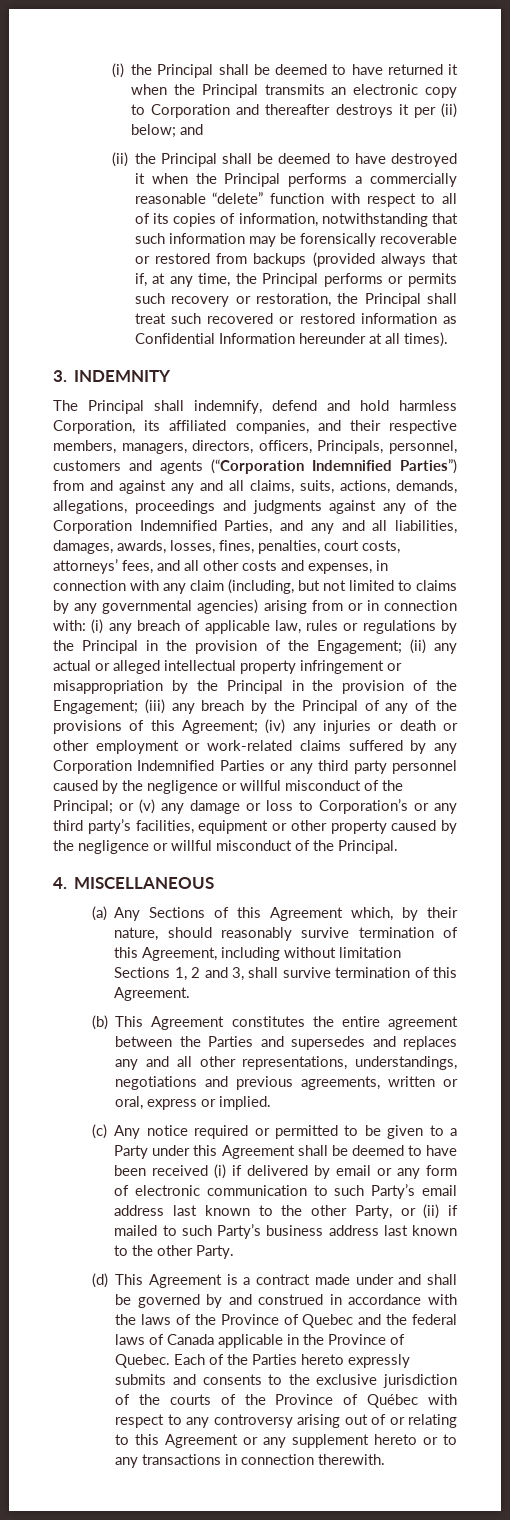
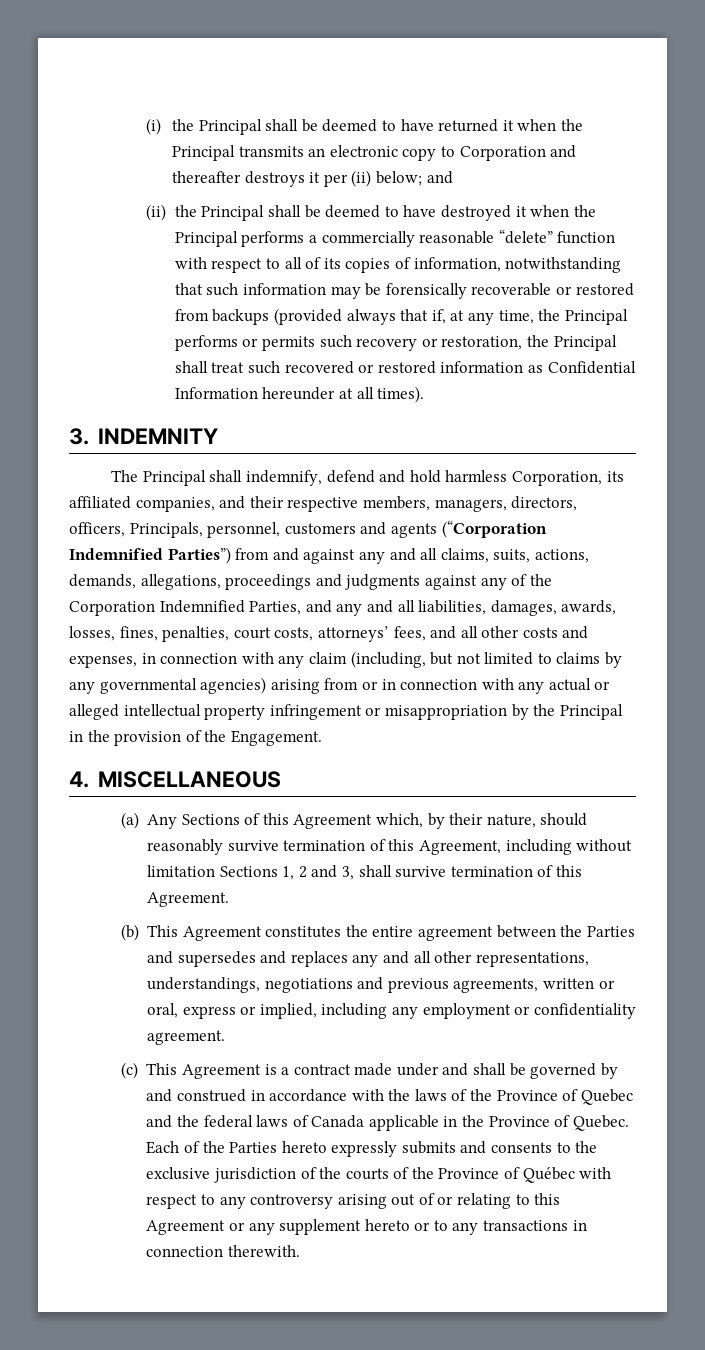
[53,619,458,634] [53,639,426,654] with: (i) any breach of applicable law, rules or regulations by the Principal in the provision of the Engagement; (ii) -> [481,678,514,690] with
[53,699,458,714] [53,719,458,734] [53,740,458,754] [53,760,457,774] [53,780,403,794] [53,799,457,814] [53,819,457,834] [53,840,398,854] Engagement; (iii) any breach by the Principal of any of the provisions of this Agreement; (iv) any injuries or death or other employment or work-related claims suffered by any Corporation Indemnified Parties or any third party personnel caused by the negligence or willful misconduct of the Principal; or (v) any damage or loss to Corporation’s or any third party’s facilities, equipment or other property caused by the negligence or willful misconduct of the Principal. -> [230,730,322,746] Engagement.
[219,1096,272,1110] [92,1124,457,1139] [114,1145,457,1159] [114,1164,458,1179] [114,1184,457,1199] [114,1204,459,1219] [114,1224,458,1239] [114,1245,235,1259] [92,1273,109,1288] implied. // (c) Any notice required or permitted to be given to a Party under this Agreement shall be deemed to have been received (i) if delivered by email or any form of electronic communication to such Party’s email address last known to the other Party, or (ii) if mailed to such Party’s business address last known to the other Party. // (d) -> [259,1003,636,1019] [147,1030,226,1045] [120,1062,138,1079] implied, including any employment or confidentiality agreement. // (c)

